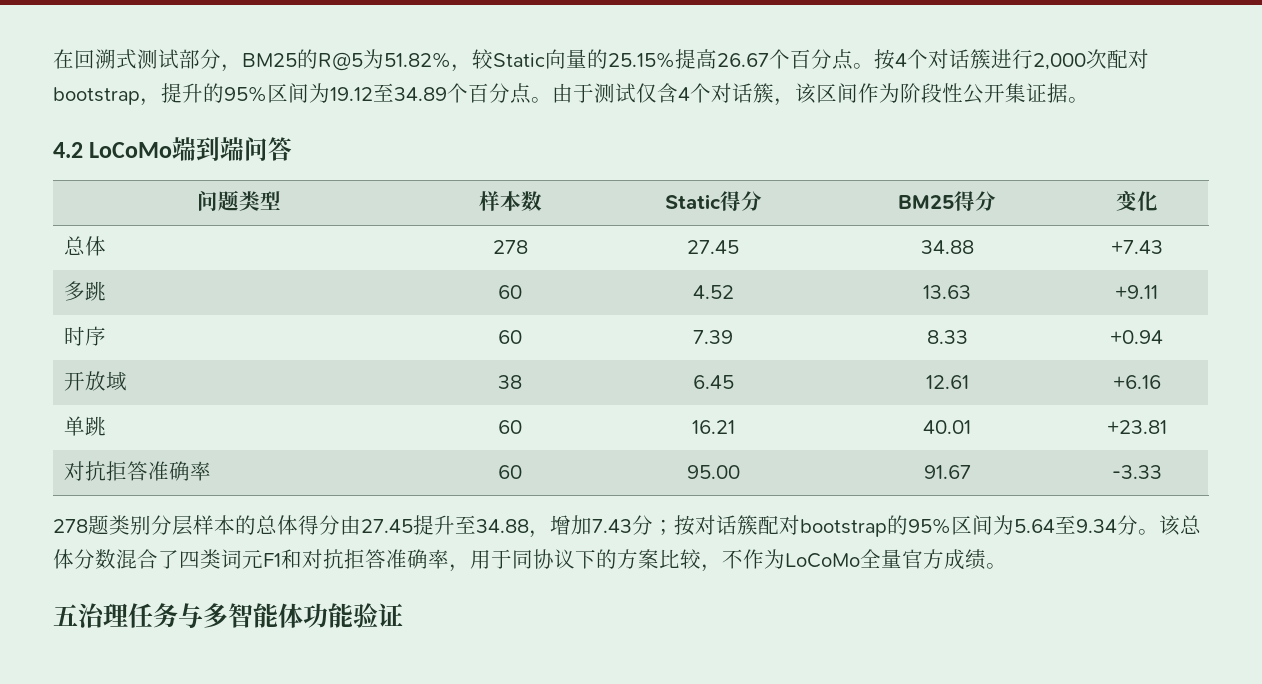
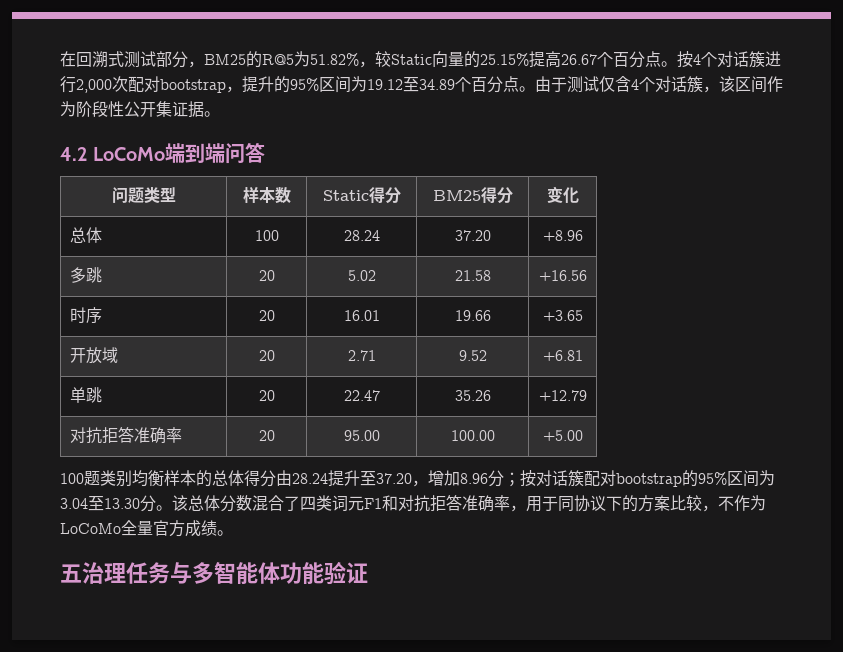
[492,240,528,254] [687,240,739,254] [920,240,974,254] [1110,240,1163,254] [63,281,106,301] [498,285,522,299] [692,285,734,299] [923,285,971,299] [1115,285,1159,299] [63,326,106,346] [498,330,522,344] [693,330,733,344] [926,330,968,344] [1110,330,1164,344] [63,371,127,391] [498,375,522,389] [692,375,734,389] [925,375,969,389] [1112,375,1161,389] [63,416,106,436] [498,420,522,434] [691,420,735,434] [923,420,971,434] [1106,420,1167,434] 278 | 27.45 | 34.88 | +7.43 // 多跳 | 60 | 4.52 | 13.63 | +9.11 // 时序 | 60 | 7.39 | 8.33 | +0.94 // 开放域 | 38 | 6.45 | 12.61 | +6.16 // 单跳 | 60 | 16.21 | 40.01 | +23.81 -> [254,230,279,241] [343,230,380,241] [454,230,491,241] [542,230,583,241] [69,267,102,283] [258,270,275,281] [347,270,376,281] [454,270,491,281] [538,270,587,281] [69,307,102,324] [258,310,275,321] [343,310,380,321] [454,310,491,321] [542,310,583,321] [69,347,118,364] [258,350,275,361] [347,350,376,361] [458,350,487,361] [542,350,583,361] [69,387,102,403] [258,390,275,401] [343,390,380,401] [454,390,491,401] [538,390,587,401] 100 | 28.24 | 37.20 | +8.96 // 多跳 | 20 | 5.02 | 21.58 | +16.56 // 时序 | 20 | 16.01 | 19.66 | +3.65 // 开放域 | 20 | 2.71 | 9.52 | +6.81 // 单跳 | 20 | 22.47 | 35.26 | +12.79
[498,465,522,479] 60 -> [258,430,275,441] 20
[923,465,971,479] [1111,465,1162,479] [53,515,632,538] 91.67 | -3.33 // 278题类别分层样本的总体得分由27.45提升至34.88，增加7.43 -> [450,430,495,441] [542,430,583,441] [60,470,488,487] 100.00 | +5.00 // 100题类别均衡样本的总体得分由28.24提升至37.20，增加8.96
[1014,515,1117,534] 5.64至9.34 -> [60,496,140,511] 3.04至13.30

